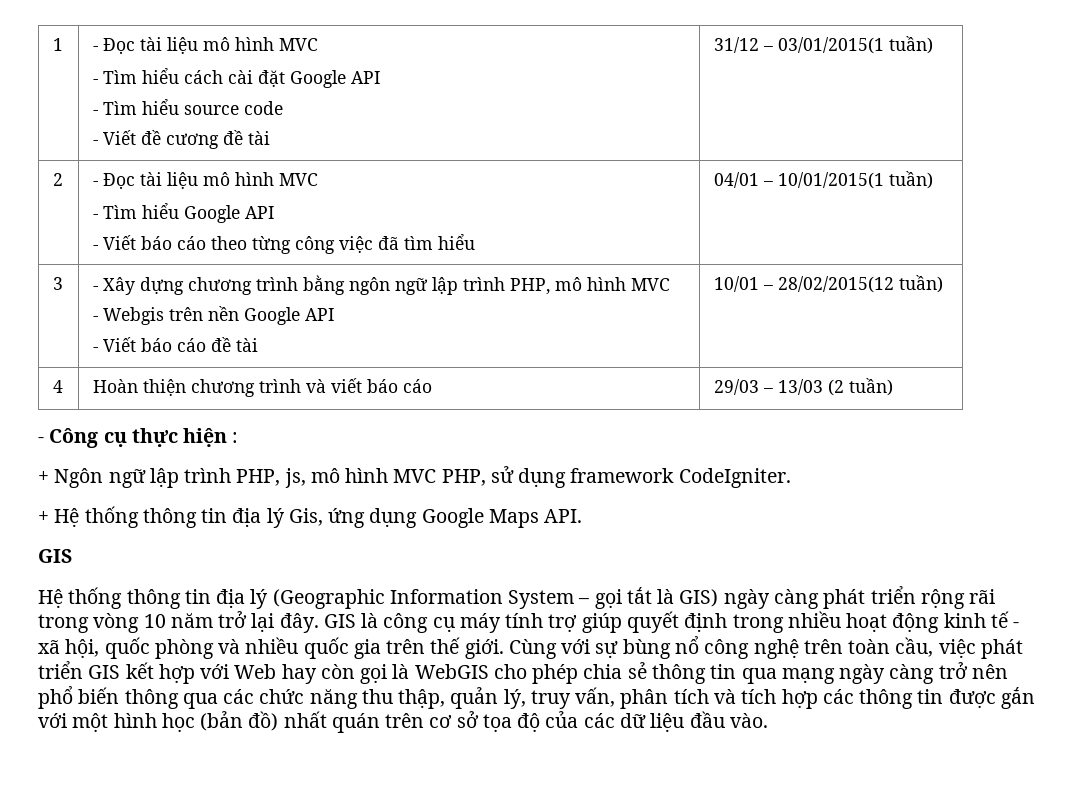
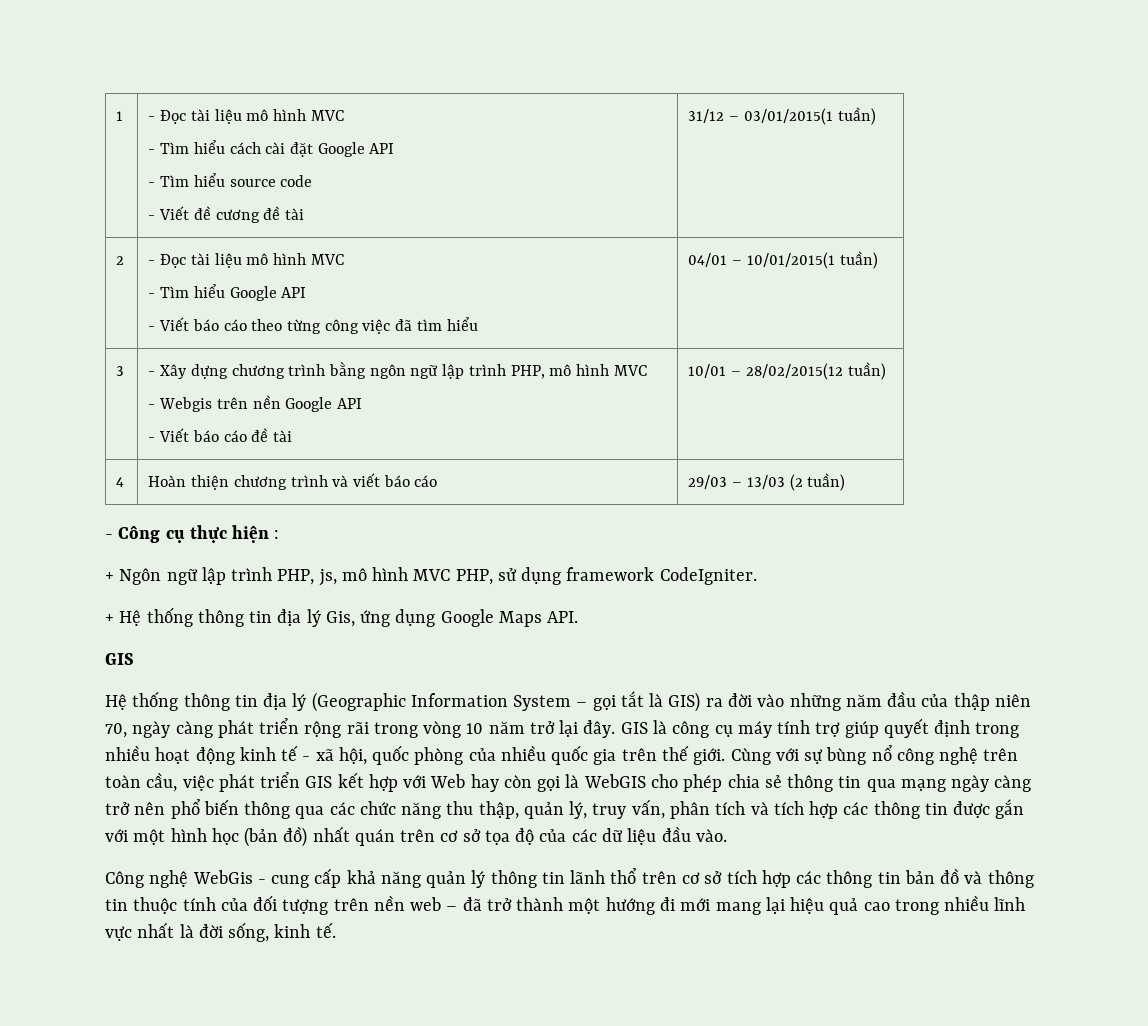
(719, 598) none -> [705,691,1031,711] [105,723,127,738] ra đời vào những năm đầu của thập niên 70,
[218,639,241,654] và -> [468,748,496,761] của
(768, 720) none -> [105,868,1034,888] [105,895,1026,915] [105,922,336,942] // Công nghệ WebGis - cung cấp khả năng quản lý thông tin lãnh thổ trên cơ sở tích hợp các thông tin bản đồ và thông tin thuộc tính của đối tượng trên nền web – đã trở thành một hướng đi mới mang lại hiệu quả cao trong nhiều lĩnh vực nhất là đời sống, kinh tế.

